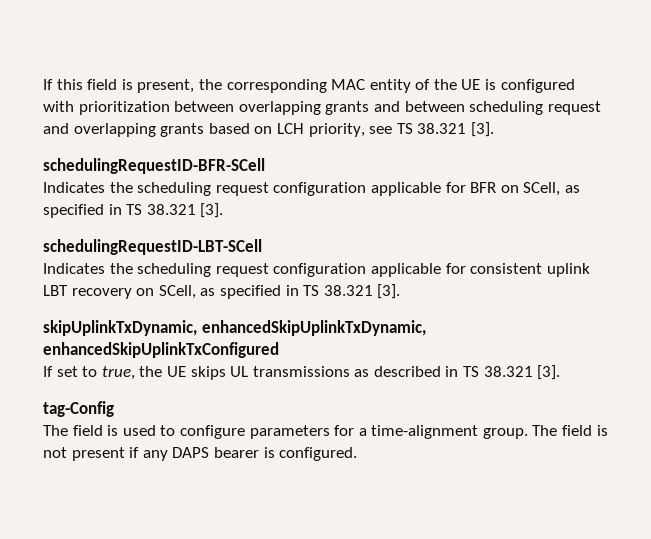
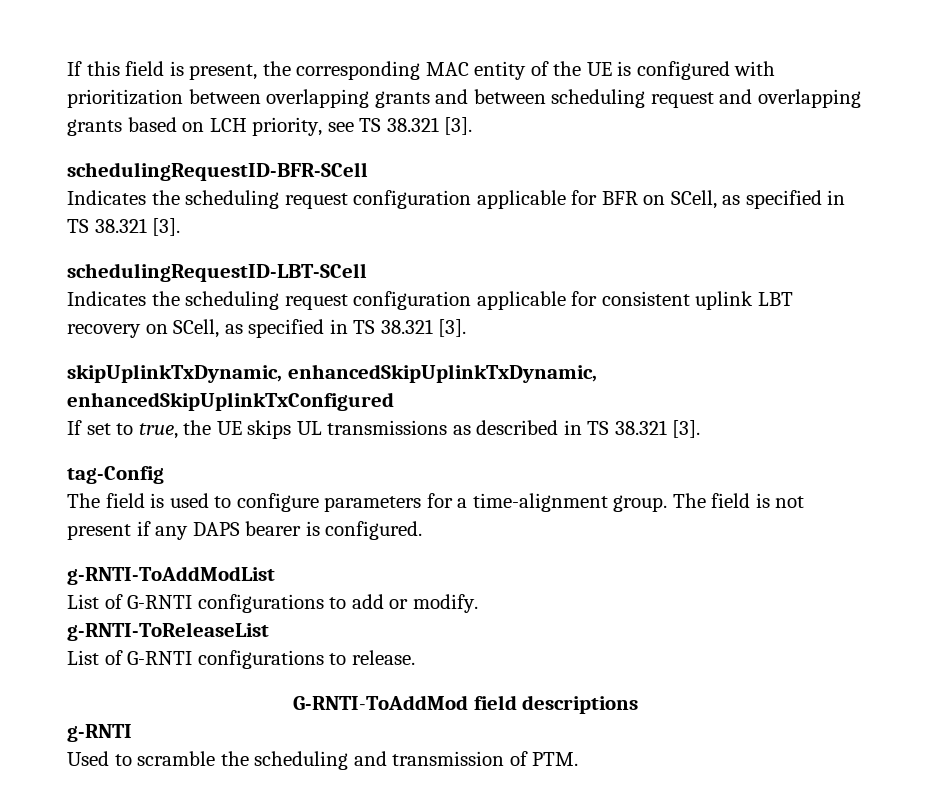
(358, 454) none -> [67,566,275,585] [67,594,478,613] [67,622,269,641] [67,650,415,669] [292,695,639,714] [67,724,132,742] [67,751,579,770] // g-RNTI-ToAddModList // List of G-RNTI configurations to add or modify. // g-RNTI-ToReleaseList // List of G-RNTI configurations to release. // G-RNTI-ToAddMod field descriptions // g-RNTI // Used to scramble the scheduling and transmission of PTM.

